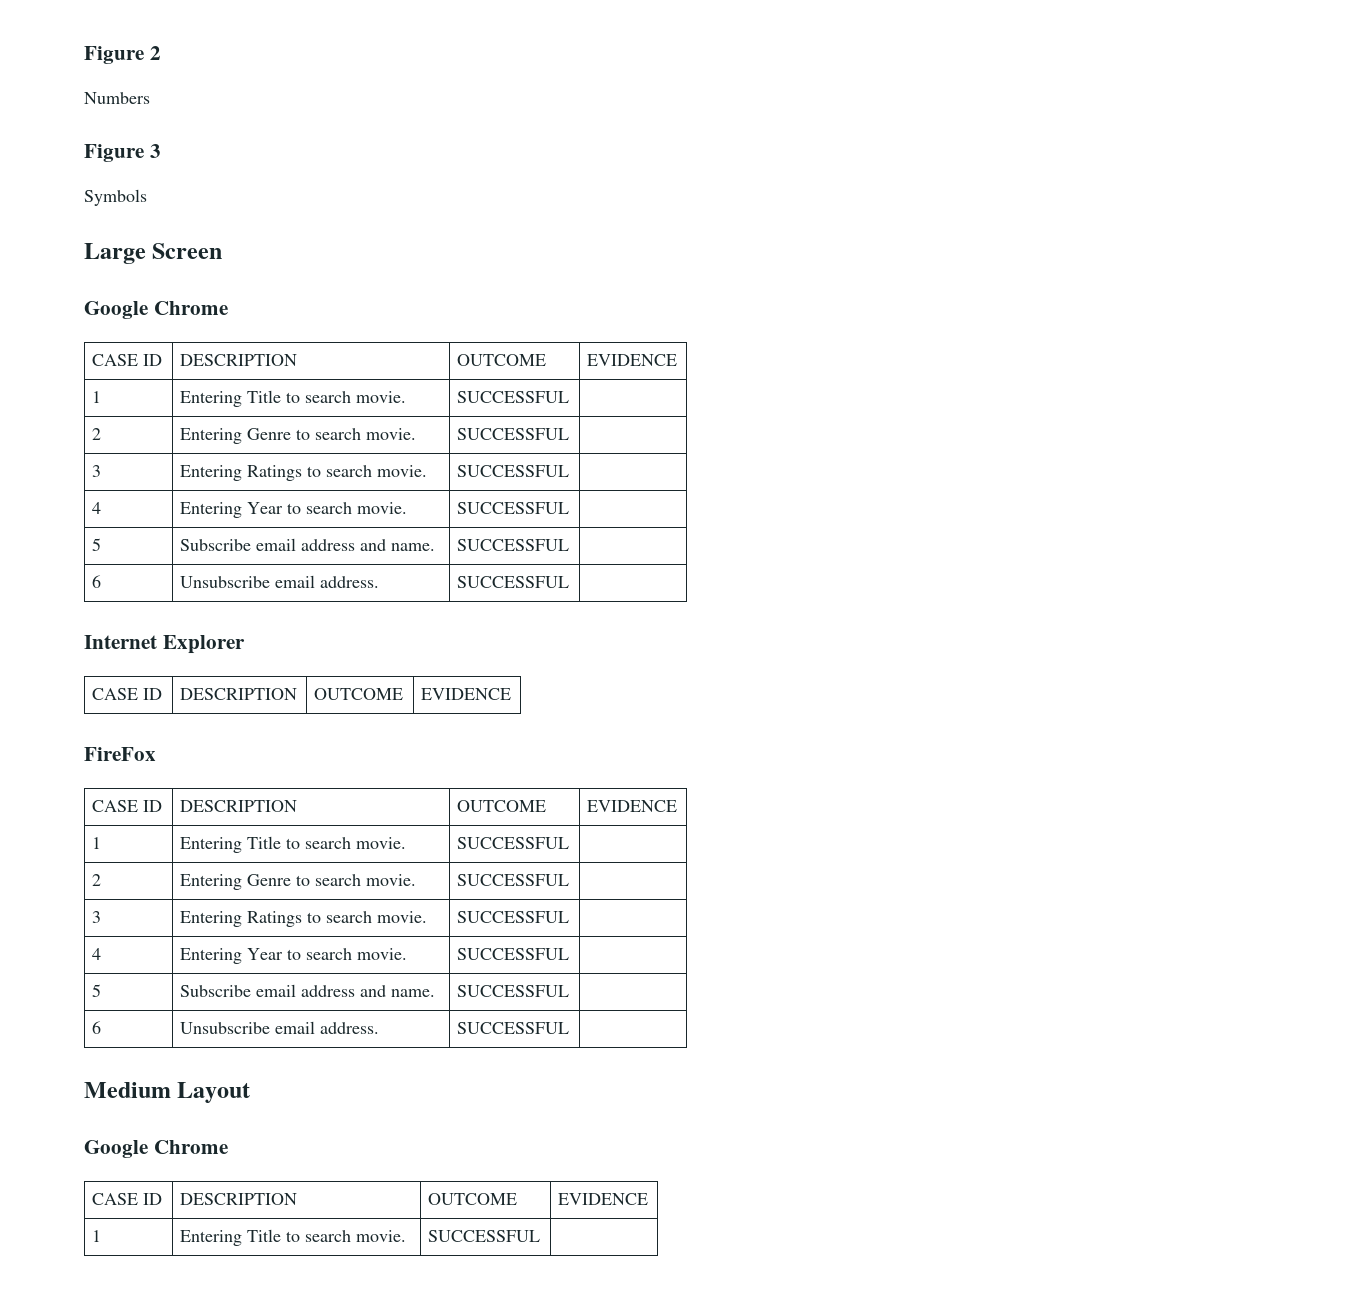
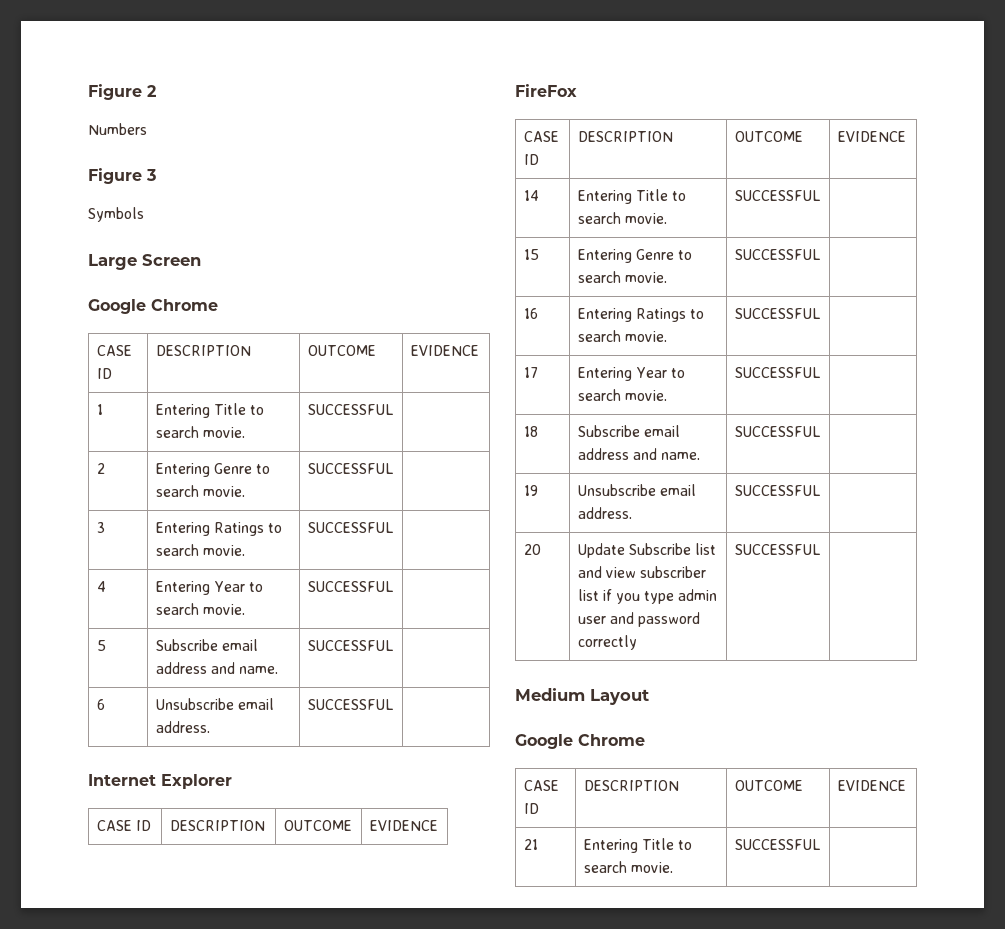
[92,837,102,849] [180,836,407,853] [457,837,570,849] [92,874,102,886] [180,874,417,890] [457,874,570,886] [92,911,102,923] [180,911,428,927] [457,911,570,923] [92,948,102,960] [180,948,408,964] [457,948,570,960] [92,984,102,997] [180,984,436,997] [457,985,570,997] [92,1021,102,1034] [180,1021,380,1034] [457,1022,570,1034] 1 | Entering Title to search movie. | SUCCESSFUL | // 2 | Entering Genre to search movie. | SUCCESSFUL | // 3 | Entering Ratings to search movie. | SUCCESSFUL | // 4 | Entering Year to search movie. | SUCCESSFUL | // 5 | Subscribe email address and name. | SUCCESSFUL | // 6 | Unsubscribe email address. | SUCCESSFUL | -> [523,190,539,201] [577,189,687,204] [577,212,667,224] [734,190,820,201] [523,249,539,260] [577,249,693,263] [577,271,667,283] [734,249,820,260] [523,308,538,319] [577,308,705,322] [577,330,667,342] [734,308,820,319] [523,367,538,378] [577,367,686,381] [577,389,667,401] [734,367,820,378] [523,426,538,437] [577,425,680,437] [577,448,701,460] [734,426,820,437] [523,485,538,496] [577,484,696,496] [577,507,632,519] [734,485,820,496] [523,544,541,555] [577,543,717,558] [577,566,707,578] [577,589,718,604] [577,612,701,627] [577,635,637,650] [734,544,820,555] 14 | Entering Title to search movie. | SUCCESSFUL | // 15 | Entering Genre to search movie. | SUCCESSFUL | // 16 | Entering Ratings to search movie. | SUCCESSFUL | // 17 | Entering Year to search movie. | SUCCESSFUL | // 18 | Subscribe email address and name. | SUCCESSFUL | // 19 | Unsubscribe email address. | SUCCESSFUL | // 20 | Update Subscribe list and view subscriber list if you type admin user and password correctly | SUCCESSFUL |
[92,1230,102,1242] 1 -> [523,839,538,850] 21

